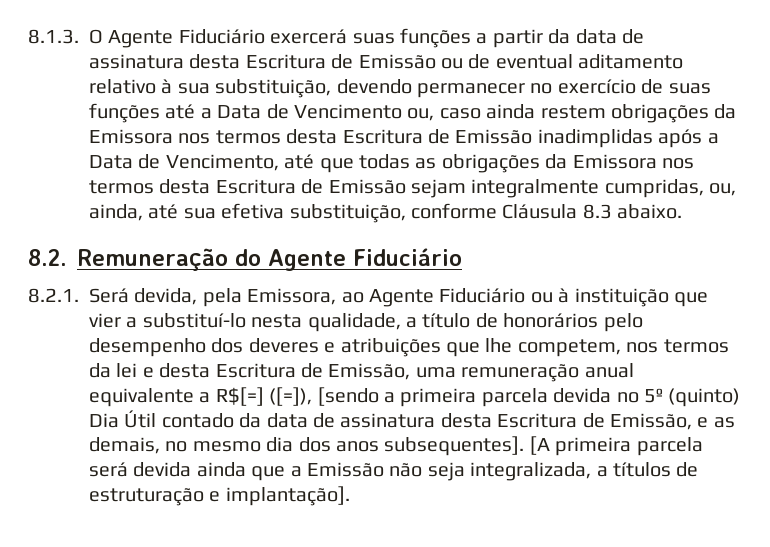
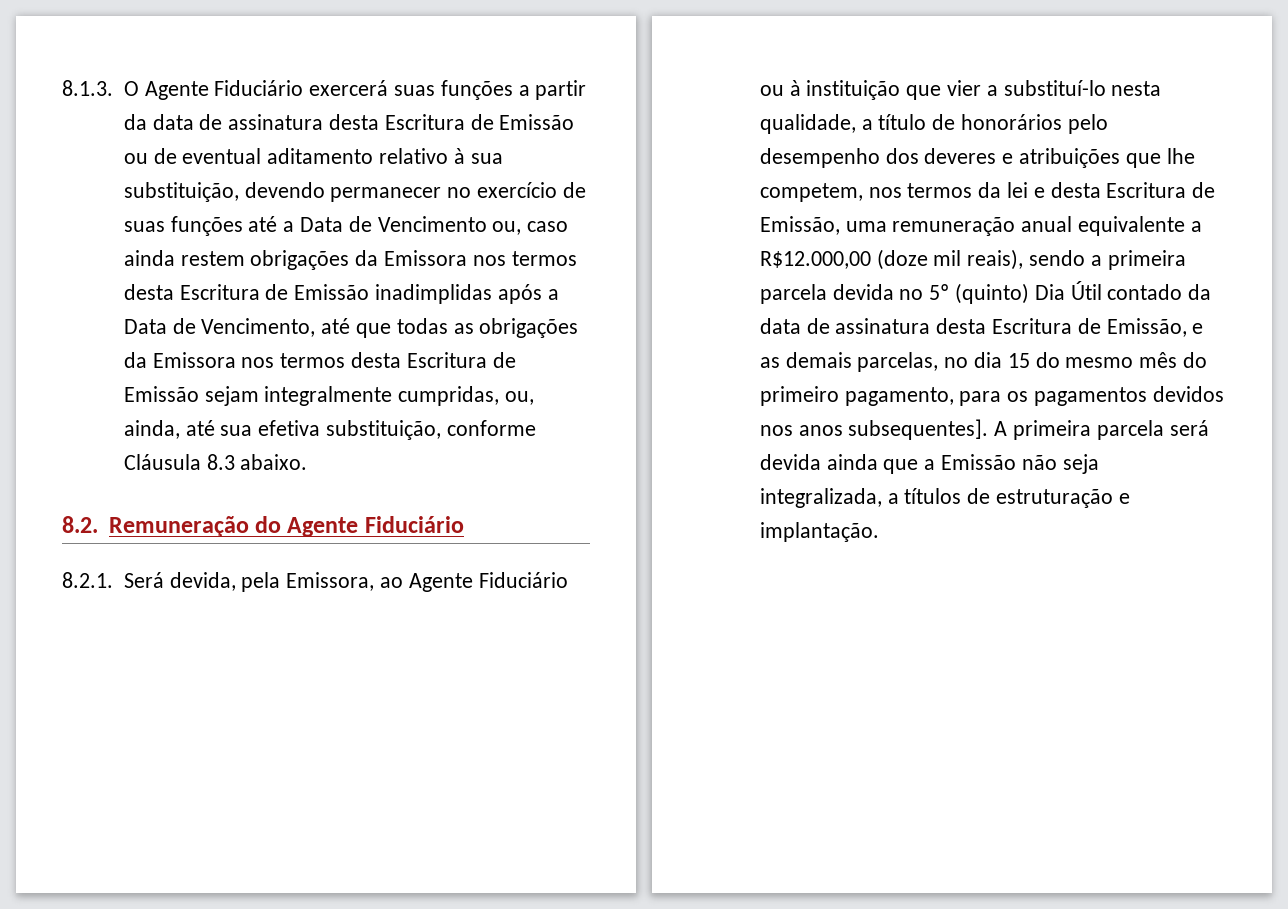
[215,387,379,406] R$[=] ([=]), [sendo -> [759,249,1085,270] R$12.000,00 (doze mil reais), sendo
[89,437,331,454] demais, no mesmo dia dos -> [785,352,1207,372] [759,386,1224,406] [759,425,793,436] demais parcelas, no dia 15 do mesmo mês do primeiro pagamento, para os pagamentos devidos nos
[529,436,550,455] [A -> [994,421,1008,436] A
[225,486,350,506] implantação]. -> [759,522,879,542] implantação.

